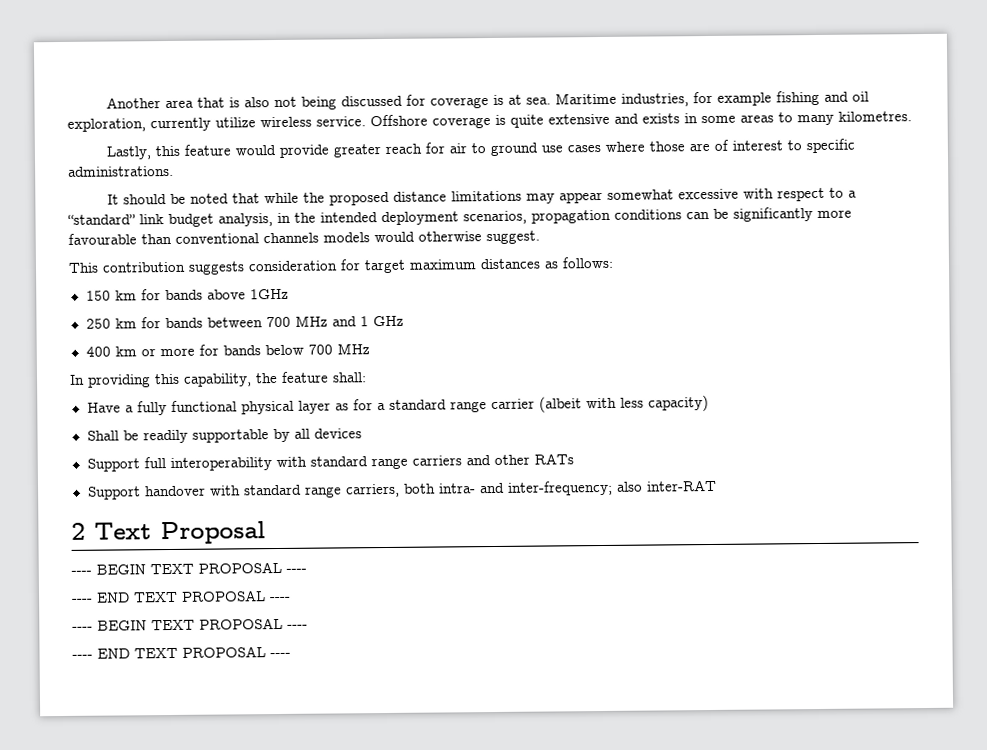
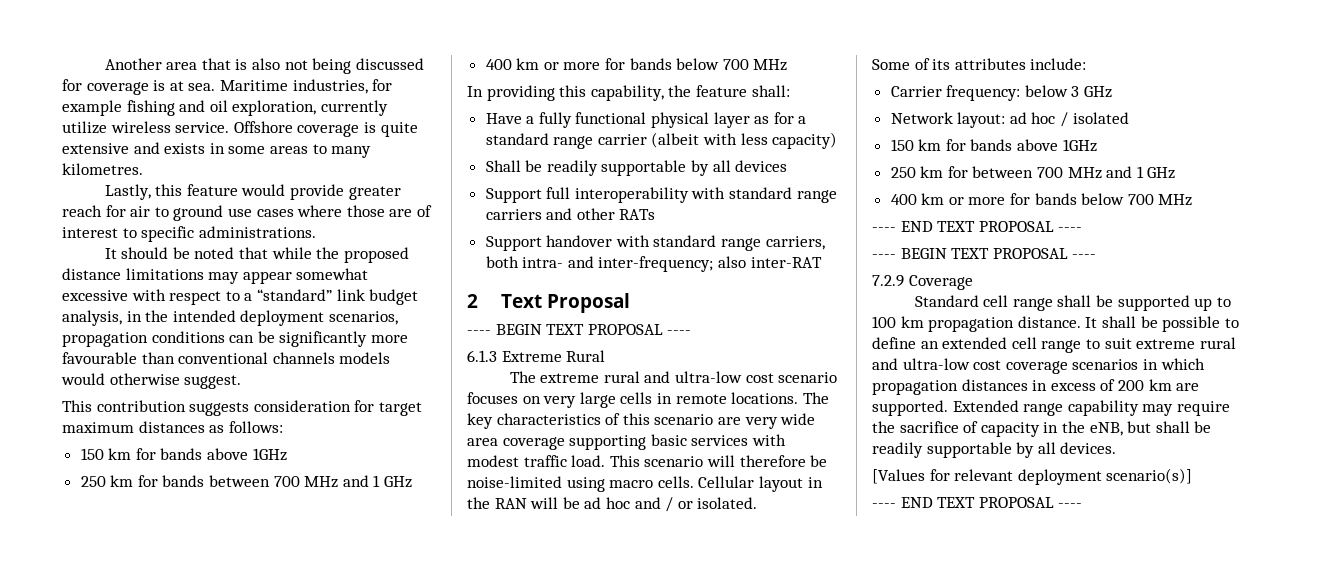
(307, 570) none -> [467,350,606,362] [509,371,838,383] [467,392,829,408] [467,413,816,429] [467,434,786,450] [467,455,828,467] [467,476,823,492] [467,497,758,512] [872,58,1087,70] [890,85,1113,101] [890,112,1129,128] [890,139,1097,152] [890,166,1176,179] [890,193,1193,206] // 6.1.3 Extreme Rural // The extreme rural and ultra-low cost scenario focuses on very large cells in remote locations. The key characteristics of this scenario are very wide area coverage supporting basic services with modest traffic load. This scenario will therefore be noise-limited using macro cells. Cellular layout in the RAN will be ad hoc and / or isolated. // Some of its attributes include: // Carrier frequency: below 3 GHz // Network layout: ad hoc / isolated // 150 km for bands above 1GHz // 250 km for between 700 MHz and 1 GHz // 400 km or more for bands below 700 MHz
(308, 626) none -> [872,275,973,290] [914,295,1231,311] [872,316,1239,332] [872,337,1236,353] [872,358,1205,374] [872,379,1200,395] [872,400,1230,416] [872,421,1212,437] [872,442,1117,458] [872,468,1193,485] // 7.2.9 Coverage // Standard cell range shall be supported up to 100 km propagation distance. It shall be possible to define an extended cell range to suit extreme rural and ultra-low cost coverage scenarios in which propagation distances in excess of 200 km are supported. Extended range capability may require the sacrifice of capacity in the eNB, but shall be readily supportable by all devices. // [Values for relevant deployment scenario(s)]

